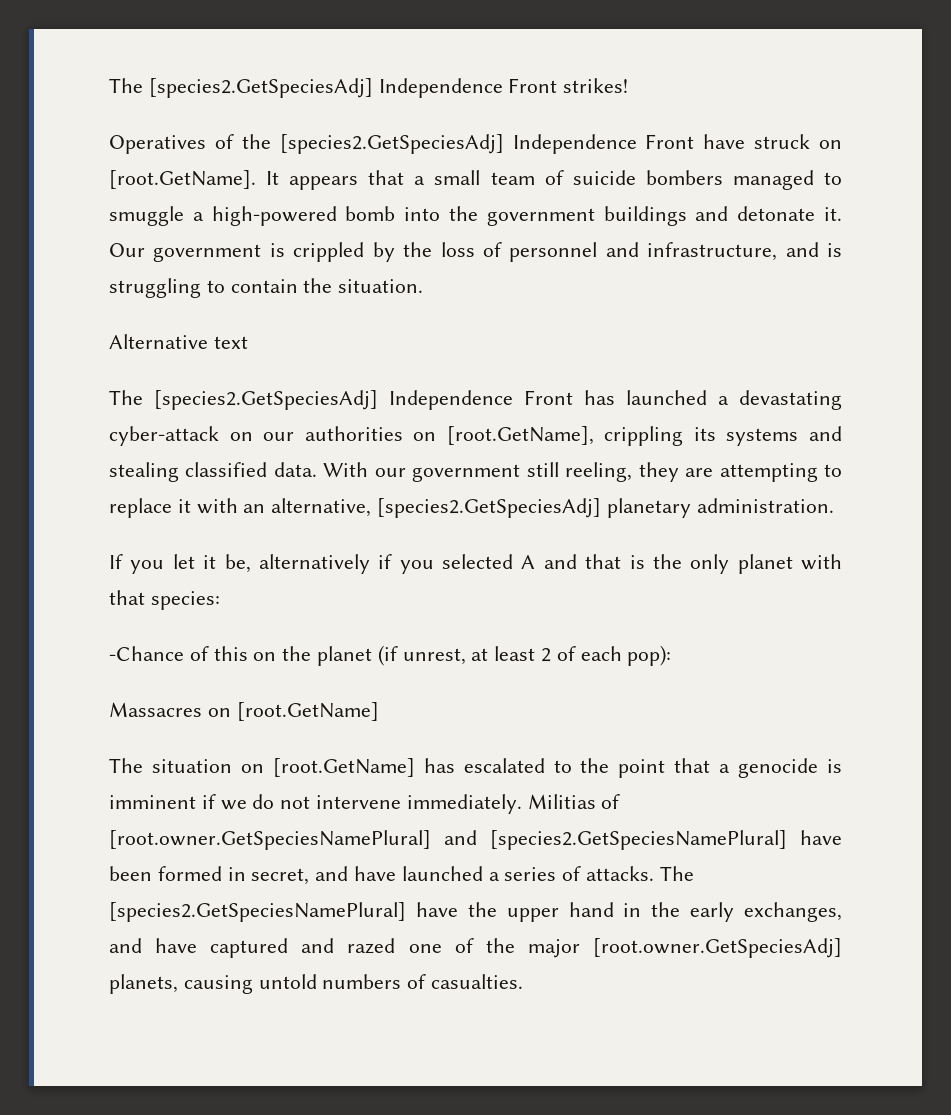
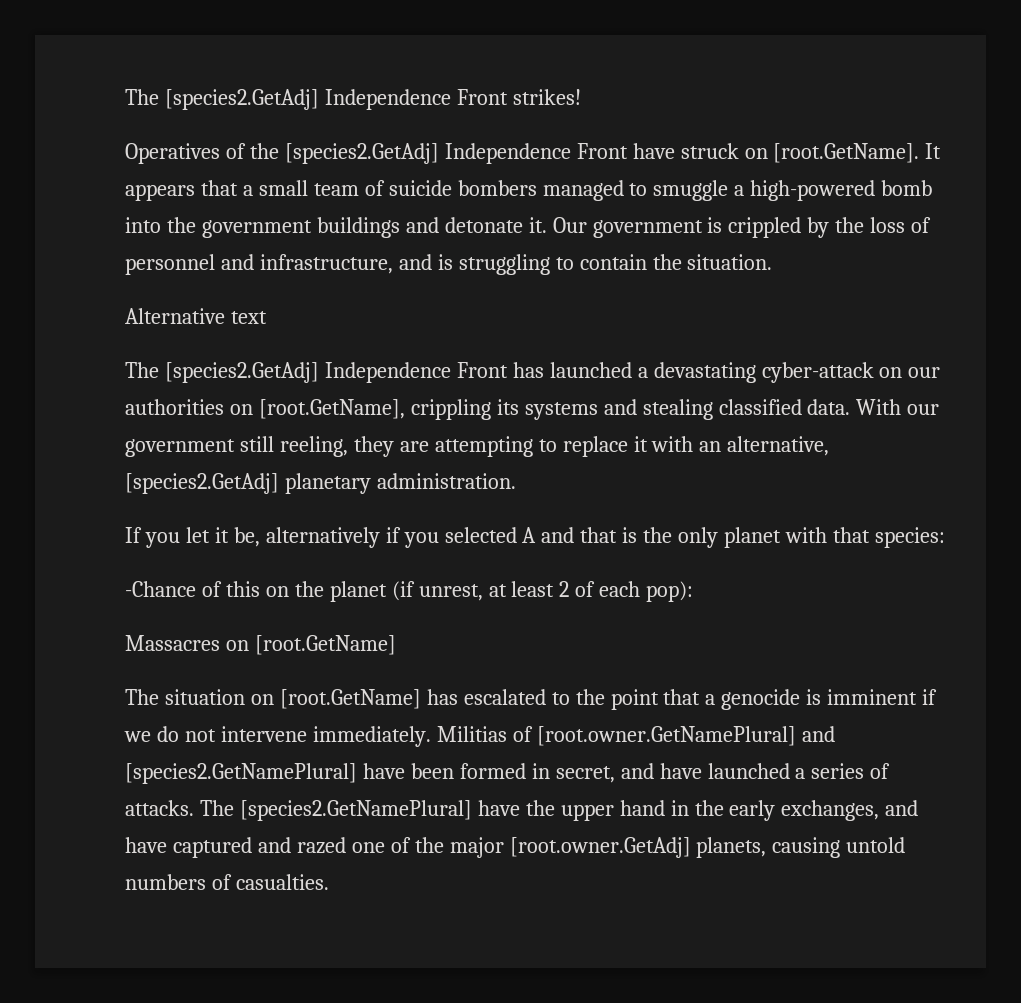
[109,78,373,98] The [species2.GetSpeciesAdj] -> [125,89,319,110] The [species2.GetAdj]
[279,134,504,154] [species2.GetSpeciesAdj] -> [284,143,439,164] [species2.GetAdj]
[154,390,378,410] [species2.GetSpeciesAdj] -> [164,362,319,383] [species2.GetAdj]
[377,498,602,518] [species2.GetSpeciesAdj] -> [125,473,279,494] [species2.GetAdj]
[109,830,787,850] [root.owner.GetSpeciesNamePlural] and [species2.GetSpeciesNamePlural] -> [536,726,835,746] [125,763,357,784] [root.owner.GetNamePlural] and [species2.GetNamePlural]
[109,902,406,922] [species2.GetSpeciesNamePlural] -> [239,800,472,821] [species2.GetNamePlural]
[592,938,842,958] [root.owner.GetSpeciesAdj] -> [509,837,691,858] [root.owner.GetAdj]

